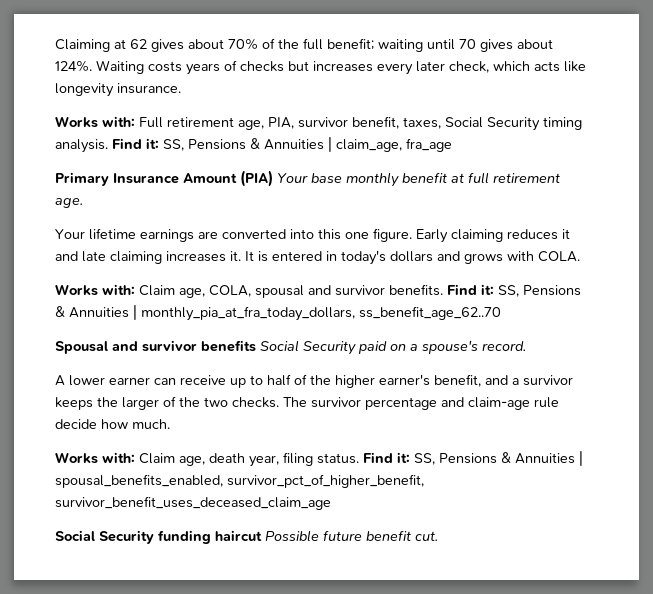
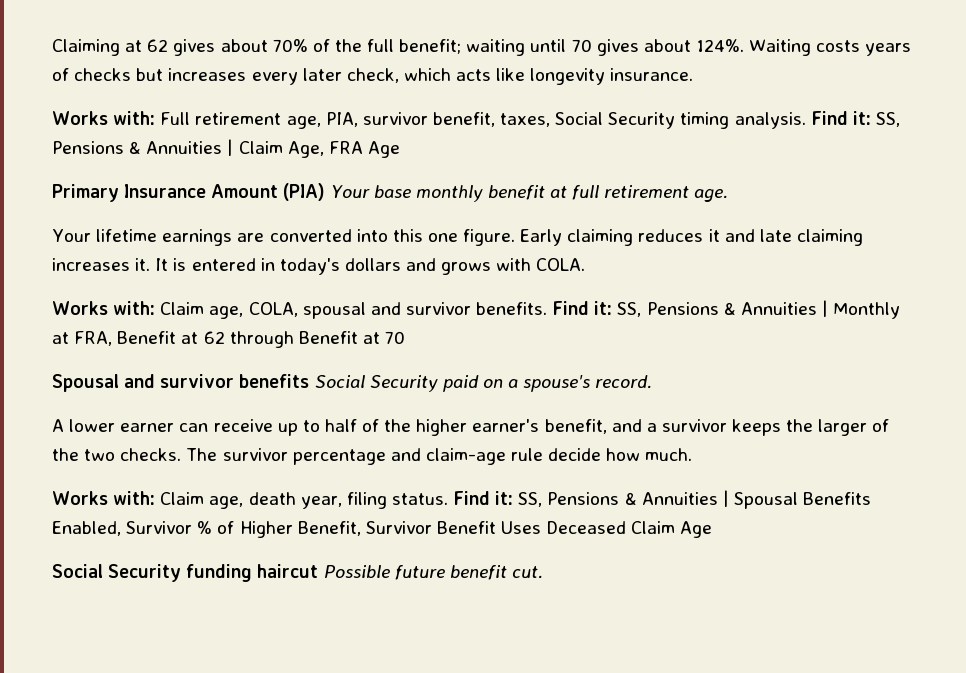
[336,138,452,152] claim_age, fra_age -> [238,141,400,158] Claim Age, FRA Age
[141,306,501,321] monthly_pia_at_fra_today_dollars, ss_benefit_age_62..70 -> [833,302,901,319] [52,331,406,348] Monthly at FRA, Benefit at 62 through Benefit at 70
[55,474,424,488] [55,496,331,510] spousal_benefits_enabled, survivor_pct_of_higher_benefit, survivor_benefit_uses_deceased_claim_age -> [733,492,872,509] [52,521,713,538] Spousal Benefits Enabled, Survivor % of Higher Benefit, Survivor Benefit Uses Deceased Claim Age

